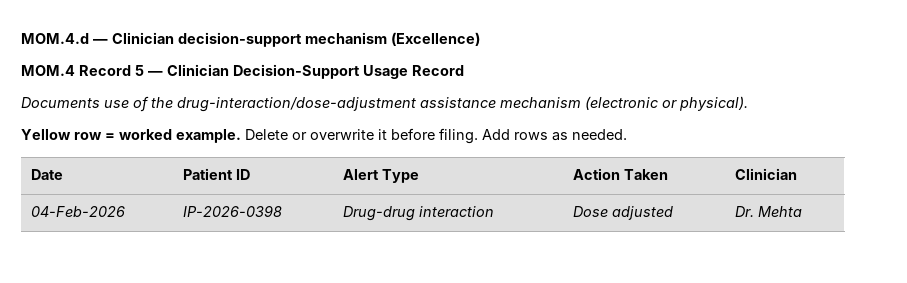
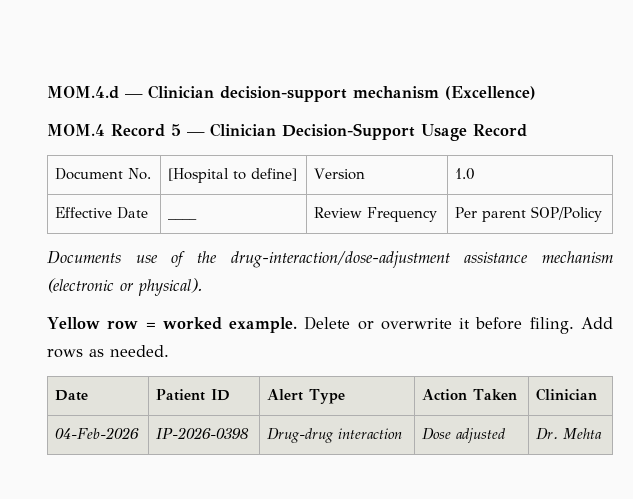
(464, 70) none -> [55,168,152,180] [168,168,298,183] [314,168,366,180] [455,168,476,180] [55,207,149,219] [168,218,198,220] [314,207,438,222] [455,206,603,222] // Document No. | [Hospital to define] | Version | 1.0 // Effective Date | ____ | Review Frequency | Per parent SOP/Policy

